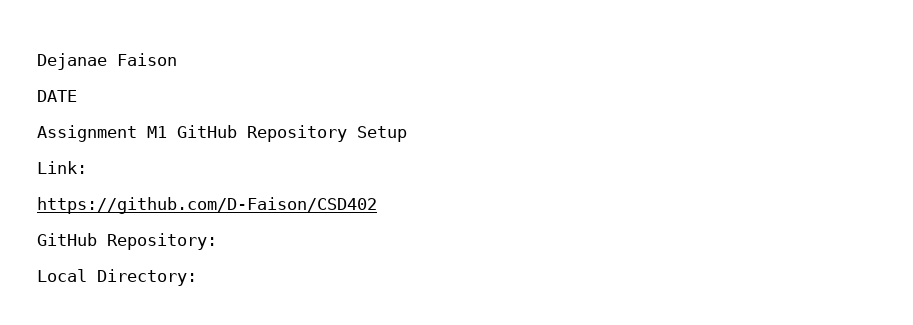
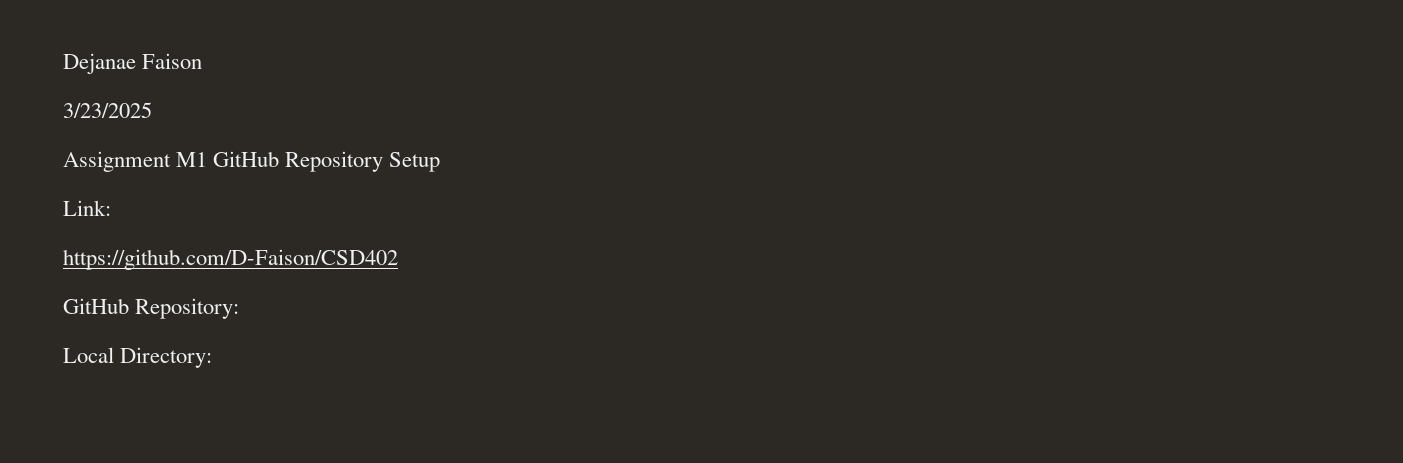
[37,90,77,102] DATE -> [63,102,152,118] 3/23/2025

